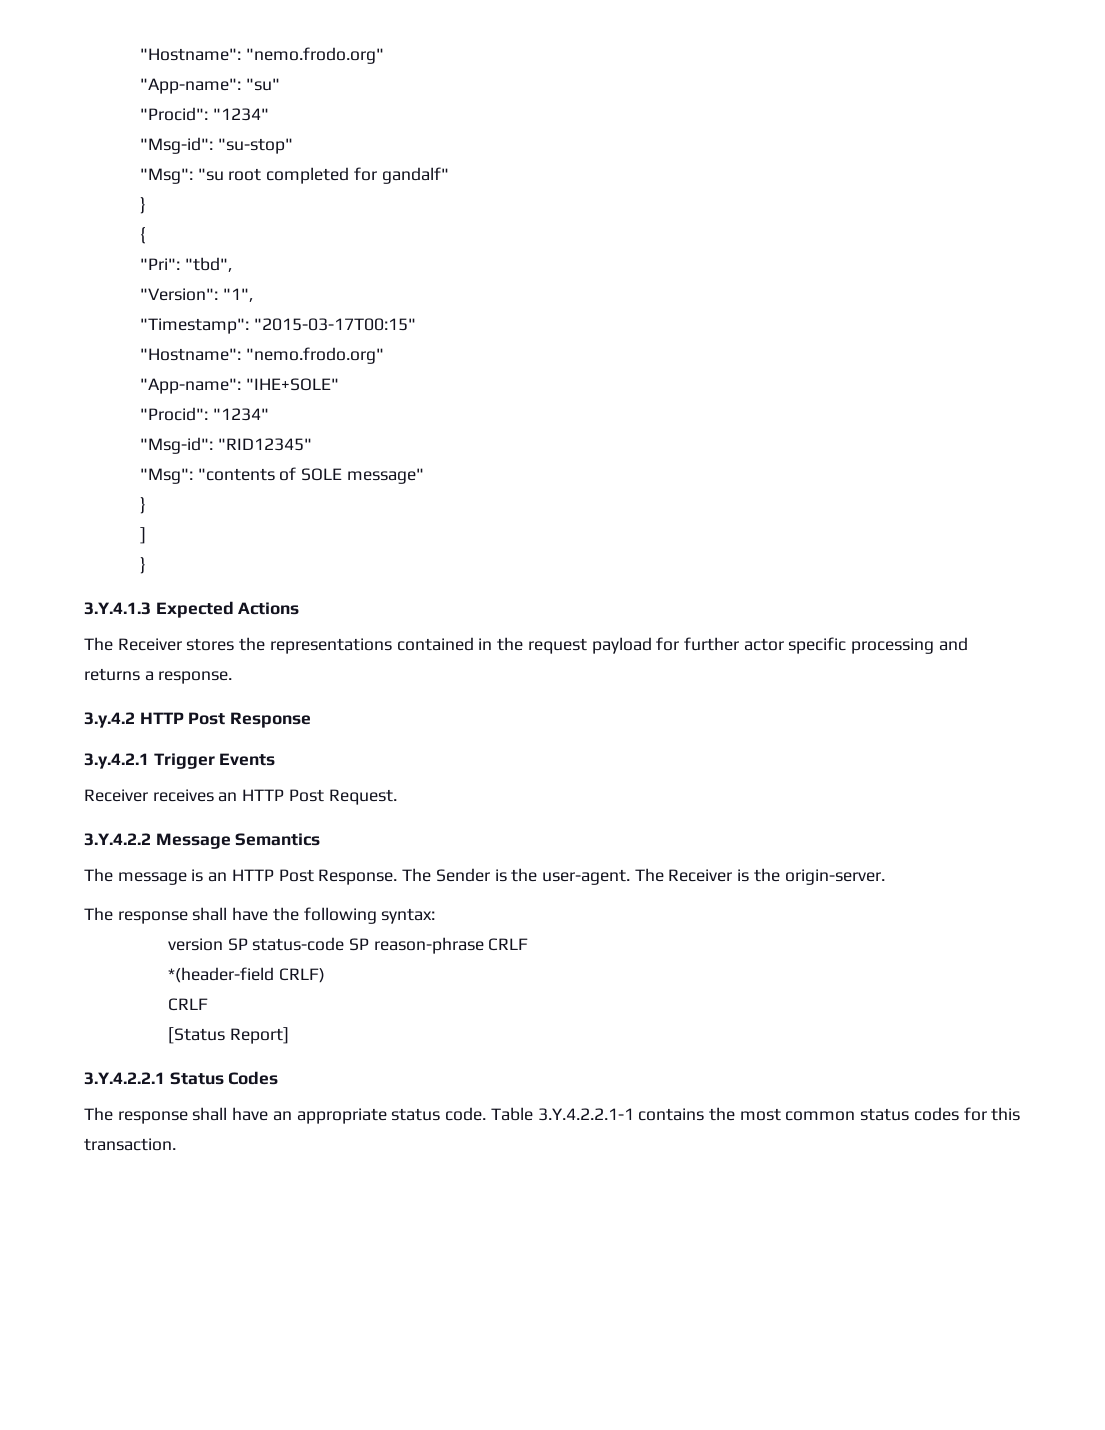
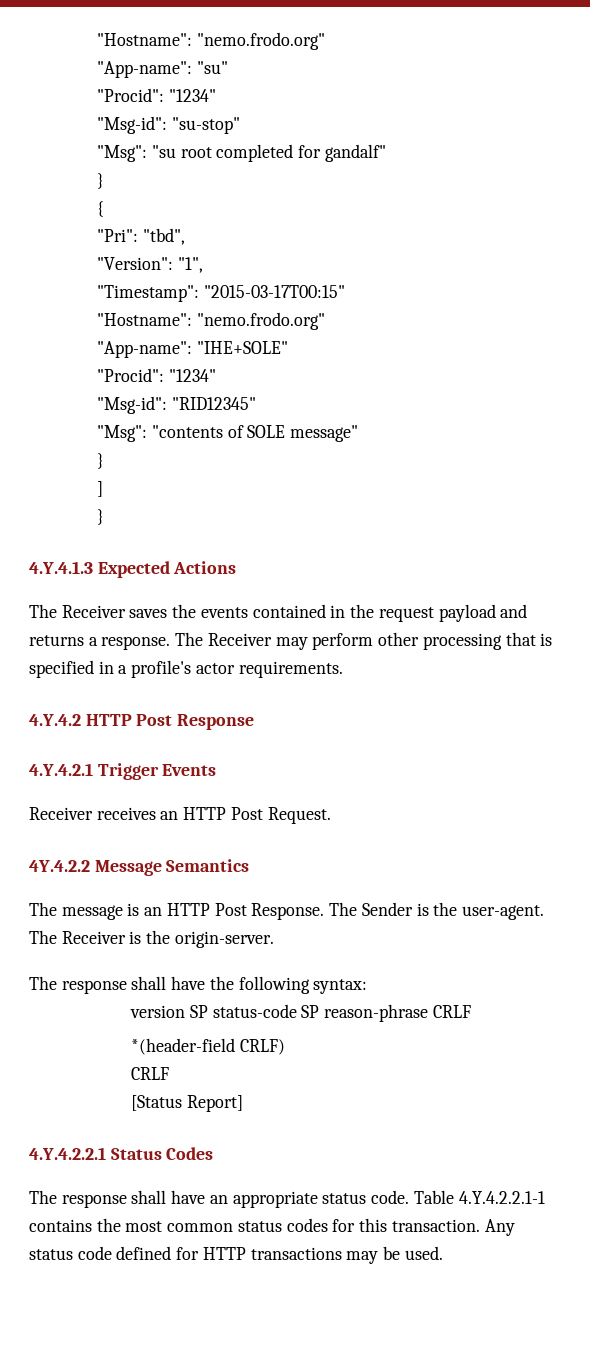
[84,602,151,615] 3.Y.4.1.3 -> [29,561,93,574] 4.Y.4.1.3
[186,637,392,654] stores the representations -> [129,604,248,618] saves the events
[656,637,935,654] for further actor specific processing -> (496, 613) none
[84,712,135,728] // 3.y.4.2 -> [175,632,553,650] [29,660,343,678] [29,714,81,726] The Receiver may perform other processing that is specified in a profile's actor requirements. // 4.Y.4.2
[84,753,149,769] 3.y.4.2.1 -> [29,763,93,776] 4.Y.4.2.1
[84,833,151,846] 3.Y.4.2.2 -> [29,860,90,872] 4Y.4.2.2
[84,1072,165,1085] 3.Y.4.2.2.1 -> [29,1147,106,1160] 4.Y.4.2.2.1
[537,1108,634,1121] 3.Y.4.2.2.1-1 -> [458,1191,545,1204] 4.Y.4.2.2.1-1
(176, 1144) none -> [484,1219,515,1236] [29,1246,443,1264] Any status code defined for HTTP transactions may be used.

